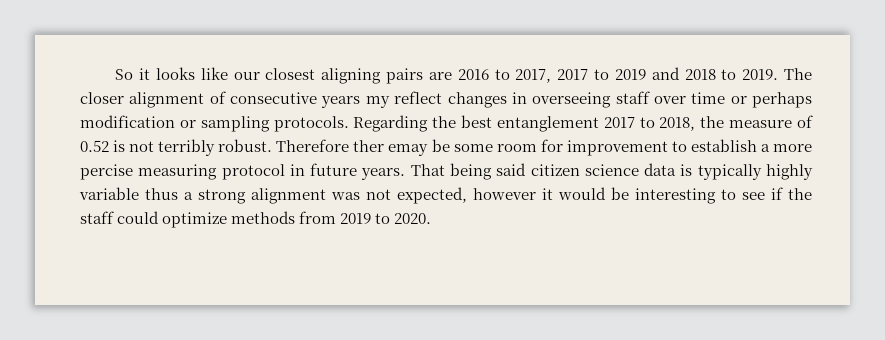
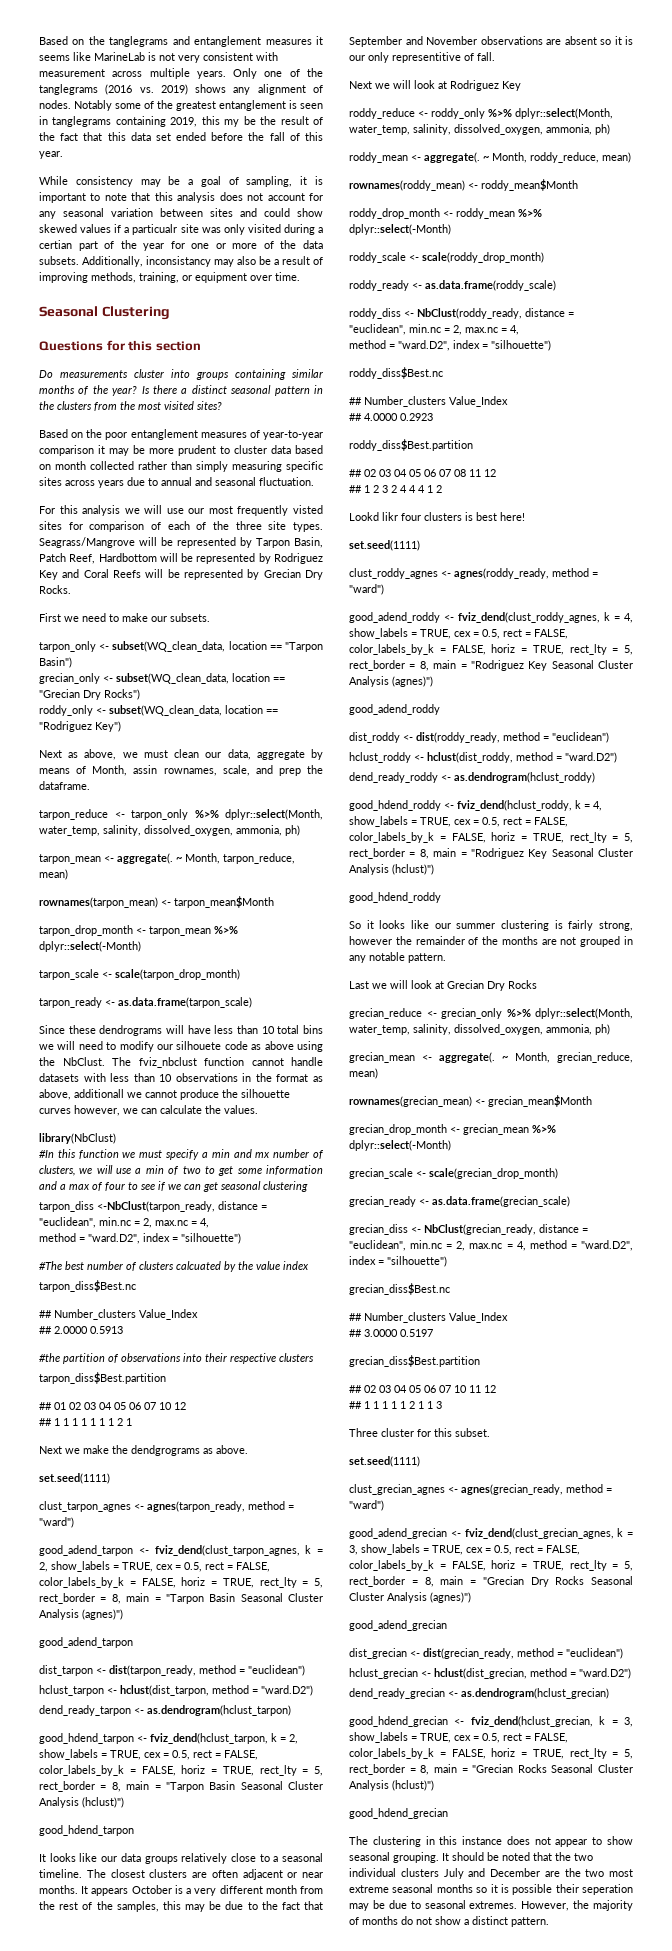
(115, 74) none -> [39,36,323,47] [39,52,278,63] [39,68,323,79] [39,84,323,95] [39,100,323,111] [39,116,324,127] [39,132,324,141] [39,151,63,159] [39,176,323,187] [39,192,324,203] [39,208,323,219] [39,224,323,235] [39,240,323,251] [39,256,323,267] [39,272,300,283] [39,306,170,320] [39,340,201,351] [39,369,323,380] [39,385,323,396] [39,401,222,411] [39,429,323,440] [39,445,323,456] [39,461,323,472] [39,477,314,488] [39,505,323,516] [39,521,323,532] [39,537,323,548] [39,553,323,564] [39,569,323,580] [39,585,71,594] [39,613,210,622] [39,641,323,652] [39,657,72,668] [39,673,285,684] [39,689,140,700] [39,705,278,716] [39,721,121,732] [39,749,324,760] [39,765,323,776] [39,781,90,790] [39,809,323,820] [39,825,300,836] [39,853,295,864] [39,869,68,880] [39,896,274,908] [39,925,238,936] [39,941,141,952] [39,969,240,980] [39,997,252,1008] [39,1025,323,1036] [39,1041,323,1052] [39,1057,323,1068] [39,1073,323,1082] [39,1089,290,1100] [39,1105,258,1116] [39,1133,116,1144] [39,1149,324,1160] [39,1165,323,1176] [39,1181,308,1192] [39,1201,267,1212] [39,1217,209,1228] [39,1233,241,1244] [39,1261,309,1272] [39,1280,136,1292] [39,1309,198,1320] [39,1326,123,1334] [39,1353,314,1364] [39,1372,166,1384] [39,1402,186,1410] [39,1418,132,1426] [39,1445,248,1456] [39,1473,110,1484] [39,1501,294,1512] [39,1517,74,1528] [39,1545,323,1556] [39,1561,270,1572] [39,1577,323,1588] [39,1593,323,1604] [39,1609,123,1620] [39,1637,133,1648] [39,1665,305,1676] [39,1685,313,1696] [39,1705,291,1716] [39,1733,298,1744] [39,1749,258,1760] [39,1765,323,1776] [39,1781,323,1792] [39,1797,124,1808] [39,1825,134,1836] [39,1853,323,1864] [39,1869,323,1880] [39,1885,324,1896] [39,1901,323,1912] [349,36,633,47] [349,52,495,63] [349,80,521,91] [349,108,613,119] [349,124,610,135] [349,152,631,163] [349,179,578,191] [349,208,542,219] [349,224,451,235] [349,252,544,263] [349,280,556,291] [349,308,574,319] [349,324,519,335] [349,340,551,351] [349,367,443,379] [349,396,508,407] [349,413,433,421] [349,439,473,451] [349,469,496,477] [349,485,442,493] [349,512,525,521] [349,540,420,551] [349,568,598,579] [349,584,384,595] [349,612,633,623] [349,628,568,639] [349,644,633,655] [349,660,633,671] [349,676,433,687] [349,704,440,715] [349,732,609,743] [349,752,617,763] [349,772,595,783] [349,800,602,811] [349,816,568,827] [349,832,633,843] [349,848,633,859] [349,864,434,875] [349,892,441,903] Based on the tanglegrams and entanglement measures it seems like MarineLab is not very consistent with measurement across multiple years. Only one of the tanglegrams (2016 vs. 2019) shows any alignment of nodes. Notably some of the greatest entanglement is seen in tanglegrams containing 2019, this my be the result of the fact that this data set ended before the fall of this year. // While consistency may be a goal of sampling, it is important to note that this analysis does not account for any seasonal variation between sites and could show skewed values if a particualr site was only visited during a certian part of the year for one or more of the data subsets. Additionally, inconsistancy may also be a result of improving methods, training, or equipment over time. // Seasonal Clustering // Questions for this section // Do measurements cluster into groups containing similar months of the year? Is there a distinct seasonal pattern in the clusters from the most visited sites? // Based on the poor entanglement measures of year-to-year comparison it may be more prudent to cluster data based on month collected rather than simply measuring specific sites across years due to annual and seasonal fluctuation. // For this analysis we will use our most frequently visted sites for comparison of each of the three site types. Seagrass/Mangrove will be represented by Tarpon Basin, Patch Reef, Hardbottom will be represented by Rodriguez Key and Coral Reefs will be represented by Grecian Dry Rocks. // First we need to make our subsets. // tarpon_only <- subset(WQ_clean_data, location == "Tarpon Basin") // grecian_only <- subset(WQ_clean_data, location == "Grecian Dry Rocks") // roddy_only <- subset(WQ_clean_data, location == "Rodriguez Key") // Next as above, we must clean our data, aggregate by means of Month, assin rownames, scale, and prep the dataframe. // tarpon_reduce <- tarpon_only %>% dplyr::select(Month, water_temp, salinity, dissolved_oxygen, ammonia, ph) // tarpon_mean <- aggregate(. ~ Month, tarpon_reduce, mean) // rownames(tarpon_mean) <- tarpon_mean$Month // tarpon_drop_month <- tarpon_mean %>% dplyr::select(-Month) // tarpon_scale <- scale(tarpon_drop_month) // tarpon_ready <- as.data.frame(tarpon_scale) // Since these dendrograms will have less than 10 total bins we will need to modify our silhouete code as above using the NbClust. The fviz_nbclust function cannot handle datasets with less than 10 observations in the format as above, additionall we cannot produce the silhouette curves however, we can calculate the values. // library(NbClust) // #In this function we must specify a min and mx number of clusters, we will use a min of two to get some information and a max of four to see if we can get seasonal clustering // tarpon_diss <-NbClust(tarpon_ready, distance = "euclidean", min.nc = 2, max.nc = 4, // method = "ward.D2", index = "silhouette") // #The best number of clusters calcuated by the value index // tarpon_diss$Best.nc // ## Number_clusters Value_Index // ## 2.0000 0.5913 // #the partition of observations into their respective clusters // tarpon_diss$Best.partition // ## 01 02 03 04 05 06 07 10 12 // ## 1 1 1 1 1 1 1 2 1 // Next we make the dendgrograms as above. // set.seed(1111) // clust_tarpon_agnes <- agnes(tarpon_ready, method = "ward") // good_adend_tarpon <- fviz_dend(clust_tarpon_agnes, k = 2, show_labels = TRUE, cex = 0.5, rect = FALSE, color_labels_by_k = FALSE, horiz = TRUE, rect_lty = 5, rect_border = 8, main = "Tarpon Basin Seasonal Cluster Analysis (agnes)") // good_adend_tarpon // dist_tarpon <- dist(tarpon_ready, method = "euclidean") // hclust_tarpon <- hclust(dist_tarpon, method = "ward.D2") // dend_ready_tarpon <- as.dendrogram(hclust_tarpon) // good_hdend_tarpon <- fviz_dend(hclust_tarpon, k = 2, show_labels = TRUE, cex = 0.5, rect = FALSE, color_labels_by_k = FALSE, horiz = TRUE, rect_lty = 5, rect_border = 8, main = "Tarpon Basin Seasonal Cluster Analysis (hclust)") // good_hdend_tarpon // It looks like our data groups relatively close to a seasonal timeline. The closest clusters are often adjacent or near months. It appears October is a very different month from the rest of the samples, this may be due to the fact that September and November observations are absent so it is our only representitive of fall. // Next we will look at Rodriguez Key // roddy_reduce <- roddy_only %>% dplyr::select(Month, water_temp, salinity, dissolved_oxygen, ammonia, ph) // roddy_mean <- aggregate(. ~ Month, roddy_reduce, mean) // rownames(roddy_mean) <- roddy_mean$Month // roddy_drop_month <- roddy_mean %>% dplyr::select(-Month) // roddy_scale <- scale(roddy_drop_month) // roddy_ready <- as.data.frame(roddy_scale) // roddy_diss <- NbClust(roddy_ready, distance = "euclidean", min.nc = 2, max.nc = 4, // method = "ward.D2", index = "silhouette") // roddy_diss$Best.nc // ## Number_clusters Value_Index // ## 4.0000 0.2923 // roddy_diss$Best.partition // ## 02 03 04 05 06 07 08 11 12 // ## 1 2 3 2 4 4 4 1 2 // Lookd likr four clusters is best here! // set.seed(1111) // clust_roddy_agnes <- agnes(roddy_ready, method = "ward") // good_adend_roddy <- fviz_dend(clust_roddy_agnes, k = 4, show_labels = TRUE, cex = 0.5, rect = FALSE, color_labels_by_k = FALSE, horiz = TRUE, rect_lty = 5, rect_border = 8, main = "Rodriguez Key Seasonal Cluster Analysis (agnes)") // good_adend_roddy // dist_roddy <- dist(roddy_ready, method = "euclidean") // hclust_roddy <- hclust(dist_roddy, method = "ward.D2") // dend_ready_roddy <- as.dendrogram(hclust_roddy) // good_hdend_roddy <- fviz_dend(hclust_roddy, k = 4, show_labels = TRUE, cex = 0.5, rect = FALSE, color_labels_by_k = FALSE, horiz = TRUE, rect_lty = 5, rect_border = 8, main = "Rodriguez Key Seasonal Cluster Analysis (hclust)") // good_hdend_roddy //
[265,67,813,84] [80,91,813,108] [80,115,813,132] [80,139,812,156] [80,163,814,180] [79,187,812,204] [80,211,432,228] closest aligning pairs are 2016 to 2017, 2017 to 2019 and 2018 to 2019. The closer alignment of consecutive years my reflect changes in overseeing staff over time or perhaps modification or sampling protocols. Regarding the best entanglement 2017 to 2018, the measure of 0.52 is not terribly robust. Therefore ther emay be some room for improvement to establish a more percise measuring protocol in future years. That being said citizen science data is typically highly variable thus a strong alignment was not expected, however it would be interesting to see if the staff could optimize methods from 2019 to 2020. -> [456,920,633,931] [349,936,633,947] [349,952,446,963] [349,980,537,991] [349,1008,633,1019] [349,1024,610,1035] [349,1052,633,1063] [349,1068,378,1079] [349,1095,592,1107] [349,1124,556,1135] [349,1140,451,1151] [349,1168,558,1179] [349,1196,570,1207] [349,1224,588,1235] [349,1240,633,1251] [349,1256,447,1267] [349,1283,450,1295] [349,1312,508,1323] [349,1329,433,1337] [349,1355,480,1367] [349,1385,496,1393] [349,1401,442,1409] [349,1428,490,1437] [349,1456,420,1467] [349,1484,612,1495] [349,1500,384,1511] [349,1528,633,1539] [349,1544,580,1555] [349,1560,633,1571] [349,1576,633,1587] [349,1592,471,1603] [349,1620,447,1631] [349,1648,623,1659] [349,1668,631,1679] [349,1688,609,1699] [349,1716,633,1727] [349,1732,568,1743] [349,1748,633,1759] [349,1764,633,1775] [349,1780,434,1791] [349,1808,448,1819] [349,1836,633,1847] [349,1852,593,1863] [349,1868,633,1879] [349,1884,633,1895] [349,1900,633,1911] [349,1916,549,1927] summer clustering is fairly strong, however the remainder of the months are not grouped in any notable pattern. // Last we will look at Grecian Dry Rocks // grecian_reduce <- grecian_only %>% dplyr::select(Month, water_temp, salinity, dissolved_oxygen, ammonia, ph) // grecian_mean <- aggregate(. ~ Month, grecian_reduce, mean) // rownames(grecian_mean) <- grecian_mean$Month // grecian_drop_month <- grecian_mean %>% dplyr::select(-Month) // grecian_scale <- scale(grecian_drop_month) // grecian_ready <- as.data.frame(grecian_scale) // grecian_diss <- NbClust(grecian_ready, distance = "euclidean", min.nc = 2, max.nc = 4, method = "ward.D2", index = "silhouette") // grecian_diss$Best.nc // ## Number_clusters Value_Index // ## 3.0000 0.5197 // grecian_diss$Best.partition // ## 02 03 04 05 06 07 10 11 12 // ## 1 1 1 1 1 2 1 1 3 // Three cluster for this subset. // set.seed(1111) // clust_grecian_agnes <- agnes(grecian_ready, method = "ward") // good_adend_grecian <- fviz_dend(clust_grecian_agnes, k = 3, show_labels = TRUE, cex = 0.5, rect = FALSE, color_labels_by_k = FALSE, horiz = TRUE, rect_lty = 5, rect_border = 8, main = "Grecian Dry Rocks Seasonal Cluster Analysis (agnes)") // good_adend_grecian // dist_grecian <- dist(grecian_ready, method = "euclidean") // hclust_grecian <- hclust(dist_grecian, method = "ward.D2") // dend_ready_grecian <- as.dendrogram(hclust_grecian) // good_hdend_grecian <- fviz_dend(hclust_grecian, k = 3, show_labels = TRUE, cex = 0.5, rect = FALSE, color_labels_by_k = FALSE, horiz = TRUE, rect_lty = 5, rect_border = 8, main = "Grecian Rocks Seasonal Cluster Analysis (hclust)") // good_hdend_grecian // The clustering in this instance does not appear to show seasonal grouping. It should be noted that the two individual clusters July and December are the two most extreme seasonal months so it is possible their seperation may be due to seasonal extremes. However, the majority of months do not show a distinct pattern.

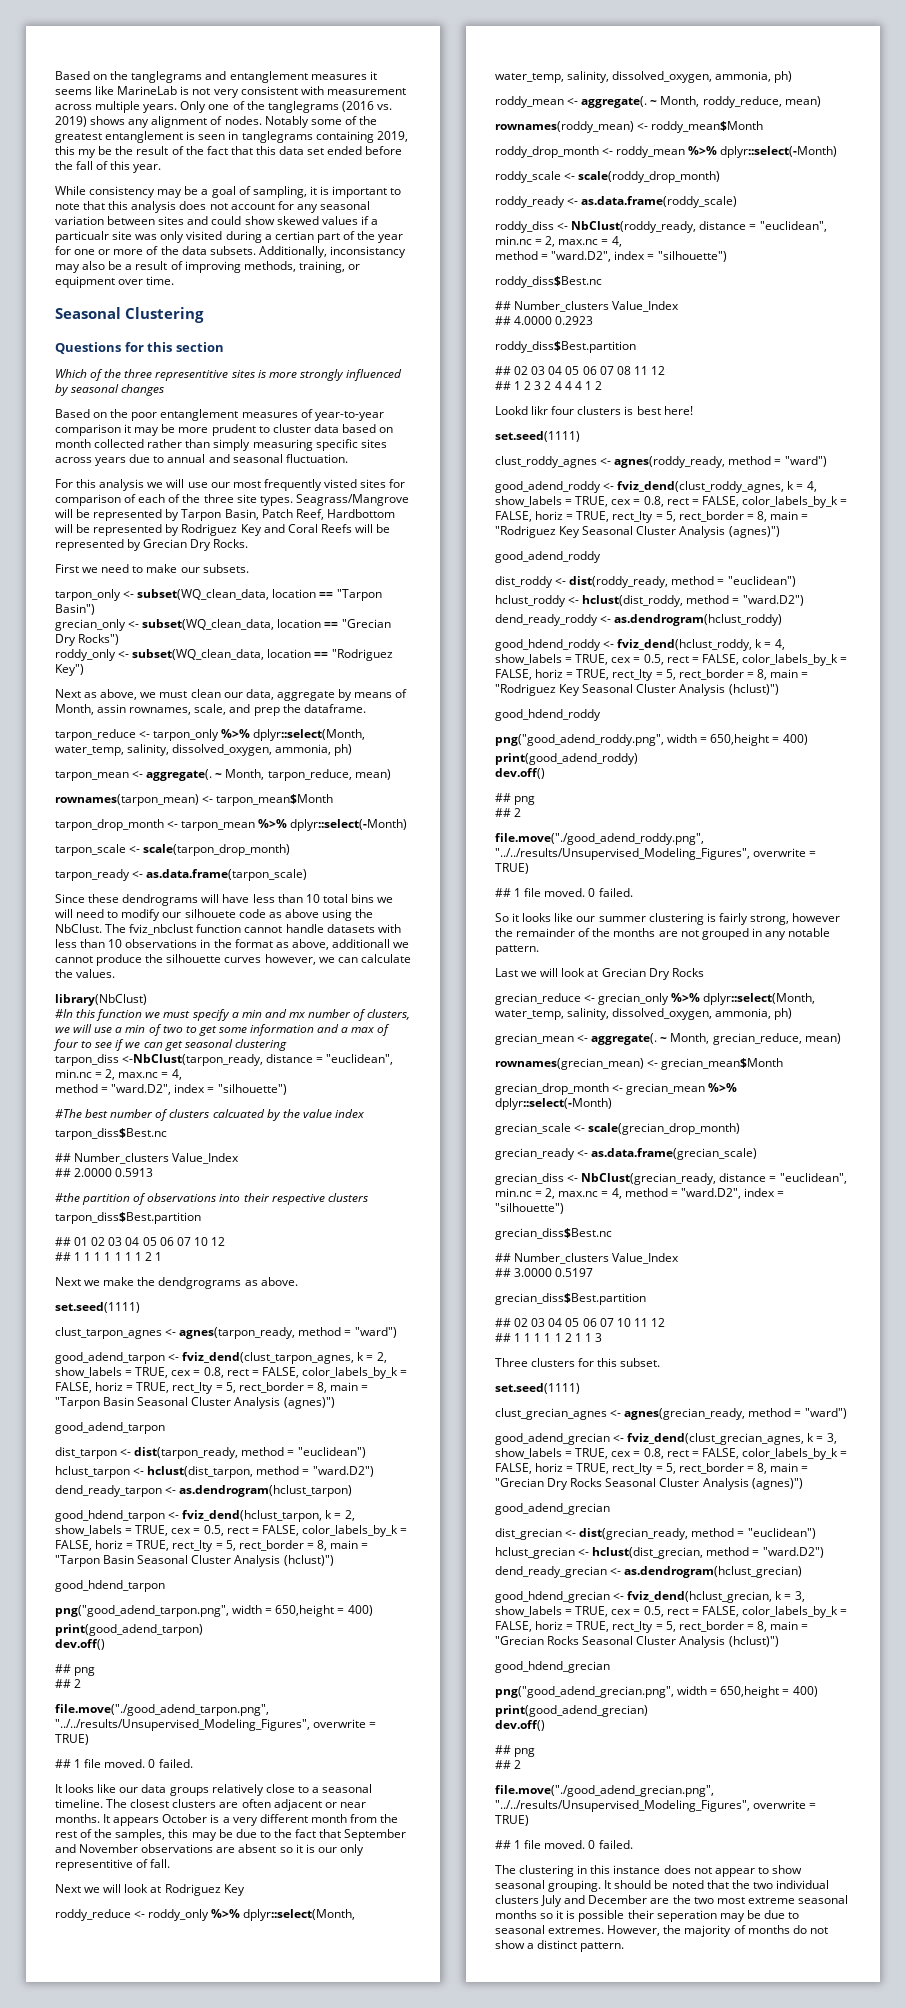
[39,369,323,380] [39,385,323,396] [39,401,222,411] Do measurements cluster into groups containing similar months of the year? Is there a distinct seasonal pattern in the clusters from the most visited sites? -> [55,369,402,381] [55,384,165,396] Which of the three representitive sites is more strongly influenced by seasonal changes
[184,1562,202,1572] 0.5, -> [203,1367,224,1378] 0.8,
(134, 1830) none -> [55,1605,373,1617] [55,1624,203,1636] [55,1639,105,1650] [55,1664,96,1676] [55,1679,82,1688] [55,1704,269,1716] [55,1719,377,1731] [55,1734,89,1745] [55,1759,193,1768] // png("good_adend_tarpon.png", width = 650,height = 400) // print(good_adend_tarpon) // dev.off() // ## png // ## 2 // file.move("./good_adend_tarpon.png", "../../results/Unsupervised_Modeling_Figures", overwrite = TRUE) // ## 1 file moved. 0 failed.
[482,629,500,639] 0.5, -> [643,496,664,507] 0.8,
(441, 897) none -> [495,734,808,746] [495,753,638,765] [495,768,545,779] [495,793,536,805] [495,808,522,817] [495,833,704,845] [495,848,817,860] [495,863,529,874] [495,888,633,897] // png("good_adend_roddy.png", width = 650,height = 400) // print(good_adend_roddy) // dev.off() // ## png // ## 2 // file.move("./good_adend_roddy.png", "../../results/Unsupervised_Modeling_Figures", overwrite = TRUE) // ## 1 file moved. 0 failed.
[381,1428,414,1437] cluster -> [531,1358,576,1367] clusters
[494,1545,512,1555] 0.5, -> [643,1448,664,1459] 0.8,
(448, 1813) none -> [495,1686,818,1698] [495,1705,648,1717] [495,1720,545,1731] [495,1745,536,1757] [495,1760,522,1769] [495,1785,714,1797] [495,1800,817,1812] [495,1815,529,1826] [495,1840,633,1849] // png("good_adend_grecian.png", width = 650,height = 400) // print(good_adend_grecian) // dev.off() // ## png // ## 2 // file.move("./good_adend_grecian.png", "../../results/Unsupervised_Modeling_Figures", overwrite = TRUE) // ## 1 file moved. 0 failed.

